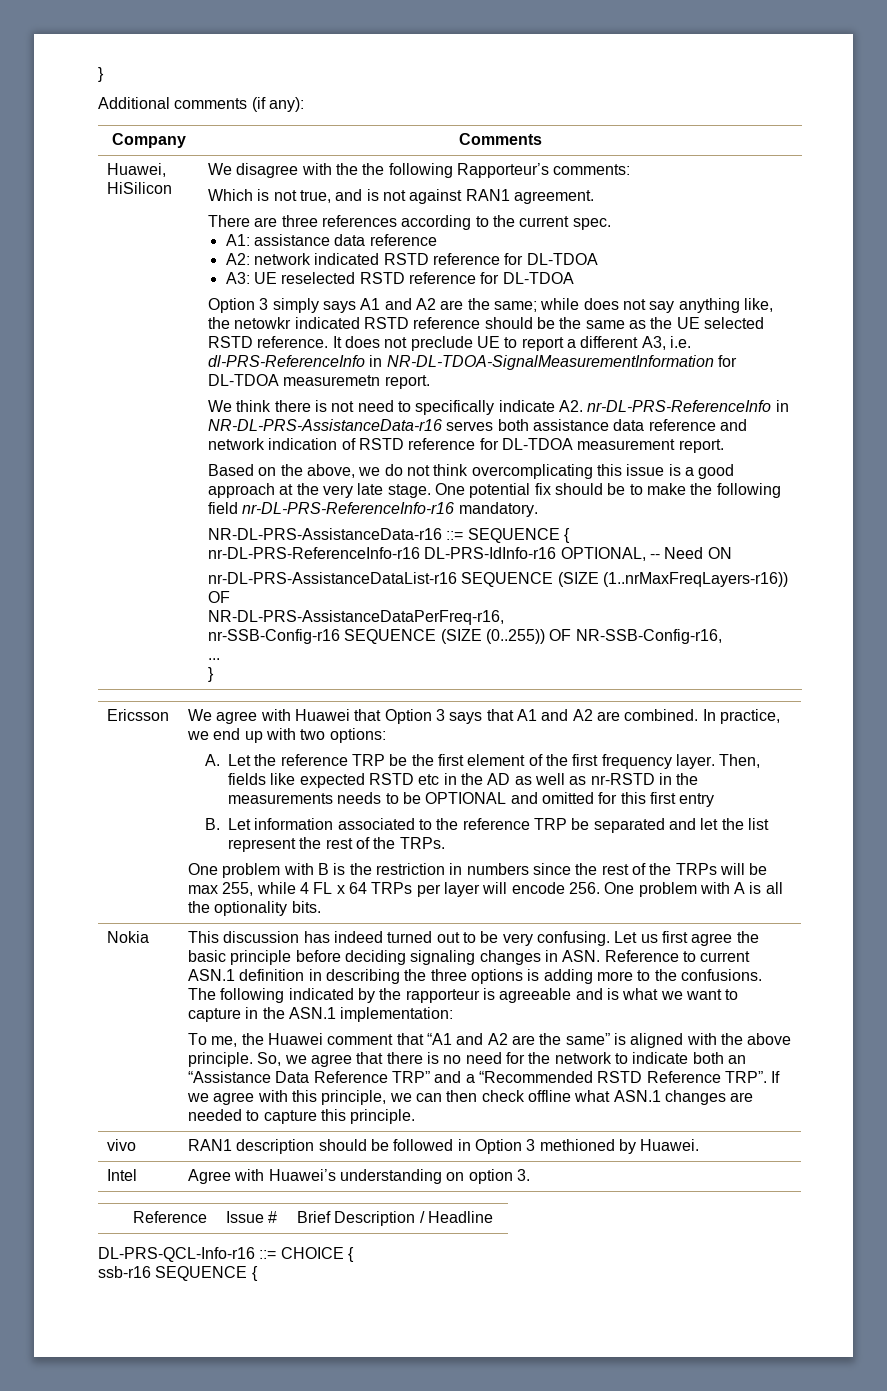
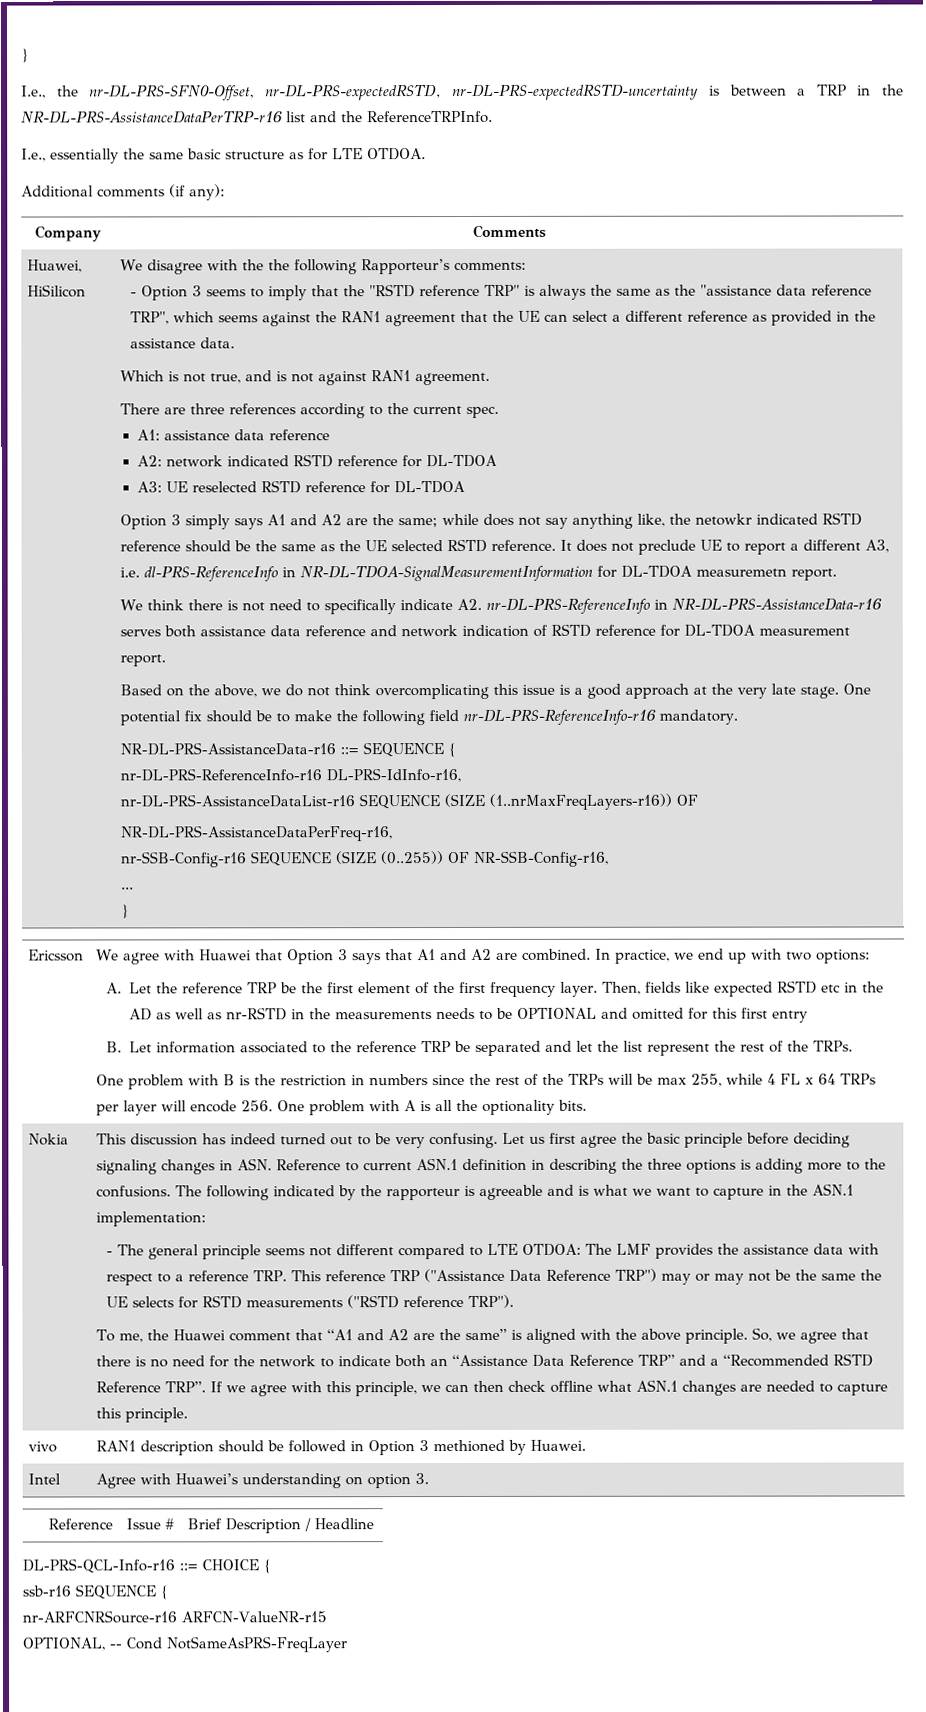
[98,67,104,82] } -> [21,48,30,63] [21,84,904,101] [21,110,493,124] [21,148,426,164] } // I.e., the nr-DL-PRS-SFN0-Offset, nr-DL-PRS-expectedRSTD, nr-DL-PRS-expectedRSTD-uncertainty is between a TRP in the NR-DL-PRS-AssistanceDataPerTRP-r16 list and the ReferenceTRPInfo. // I.e., essentially the same basic structure as for LTE OTDOA.
(631, 169) none -> [130,284,873,301] [130,310,877,327] [130,337,236,349] // - Option 3 seems to imply that the "RSTD reference TRP" is always the same as the "assistance data reference TRP", which seems against the RAN1 agreement that the UE can select a different reference as provided in the assistance data.
[424,547,732,561] DL-PRS-IdInfo-r16 OPTIONAL, -- Need ON -> [326,768,462,783] DL-PRS-IdInfo-r16,
(454, 1014) none -> [106,1243,880,1260] [106,1268,883,1286] [106,1294,515,1309] // - The general principle seems not different compared to LTE OTDOA: The LMF provides the assistance data with respect to a reference TRP. This reference TRP ("Assistance Data Reference TRP") may or may not be the same the UE selects for RSTD measurements ("RSTD reference TRP").
(258, 1273) none -> [22,1610,327,1624] [22,1636,347,1653] // nr-ARFCNRSource-r16 ARFCN-ValueNR-r15 // OPTIONAL, -- Cond NotSameAsPRS-FreqLayer

